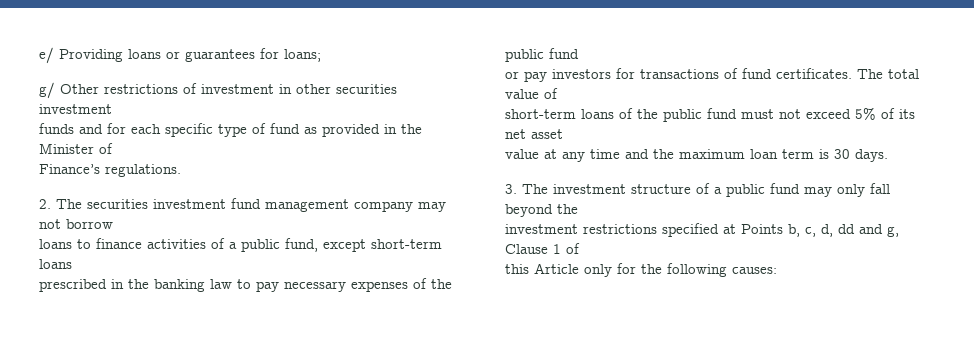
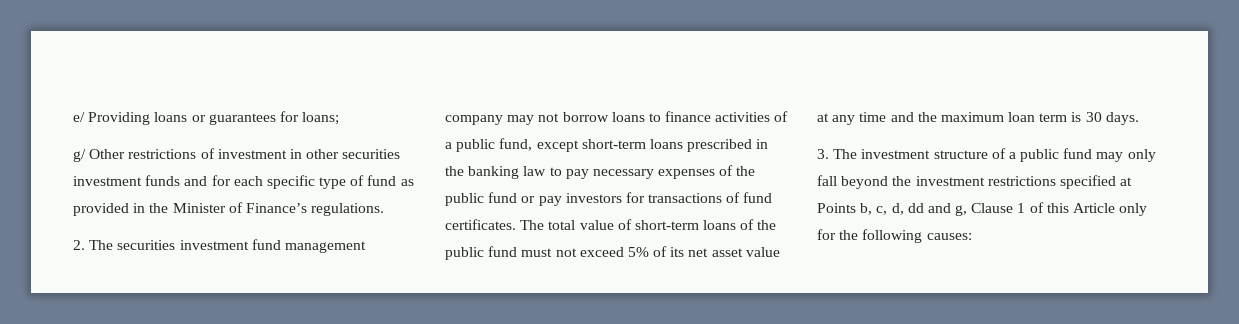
(112, 109) // -> (142, 181) none
(113, 148) // -> (243, 207) none
(113, 224) // -> (609, 117) none
(72, 264) // -> (683, 144) none
(579, 53) // -> (518, 197) none
(558, 93) // -> (632, 224) none
(563, 134) // -> (743, 252) none
(578, 209) // -> (912, 181) none
(580, 248) // -> (1044, 207) none

